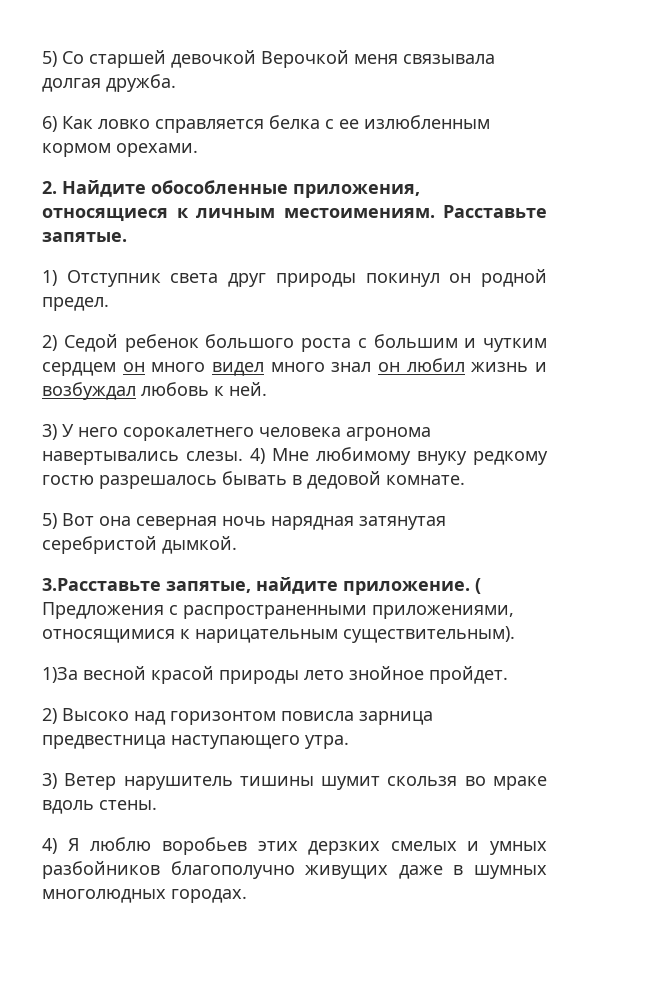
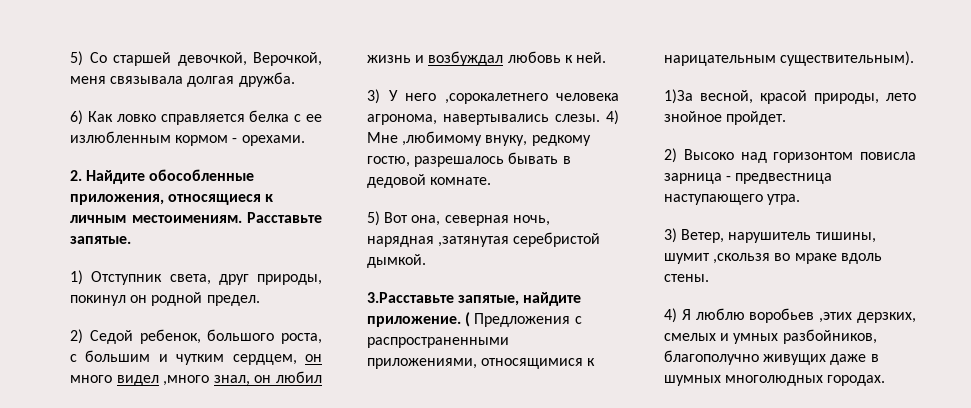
[171,50,349,68] девочкой Верочкой -> [177,52,322,66] девочкой, Верочкой,
(111, 150) none -> [232,138,238,143] -
[170,273,356,287] света друг природы -> [169,274,322,285] света, друг природы,
[124,334,351,352] ребенок большого роста -> [139,329,322,344] ребенок, большого роста,
[42,362,116,376] сердцем -> [232,354,297,365] сердцем,
[270,362,372,372] много знал -> [163,375,250,386] ,много знал,
[123,427,431,441] сорокалетнего человека агронома -> [444,93,619,104] [367,114,437,125] ,сорокалетнего человека агронома,
[316,447,548,465] [42,475,94,485] любимому внуку редкому гостю -> [402,131,591,146] [367,156,410,167] ,любимому внуку, редкому гостю,
[99,516,446,530] она северная ночь нарядная затянутая -> [411,215,550,226] [367,236,510,247] она, северная ночь, нарядная ,затянутая
[83,666,299,684] весной красой природы -> [700,90,879,104] весной, красой природы,
(433, 718) none -> [726,176,732,181] -
[64,773,458,790] Ветер нарушитель тишины шумит скользя -> [681,229,876,243] [664,253,771,264] Ветер, нарушитель тишины, шумит ,скользя
[257,841,381,855] этих дерзких -> [819,312,916,323] ,этих дерзких,
[42,861,160,879] разбойников -> [782,329,877,344] разбойников,

